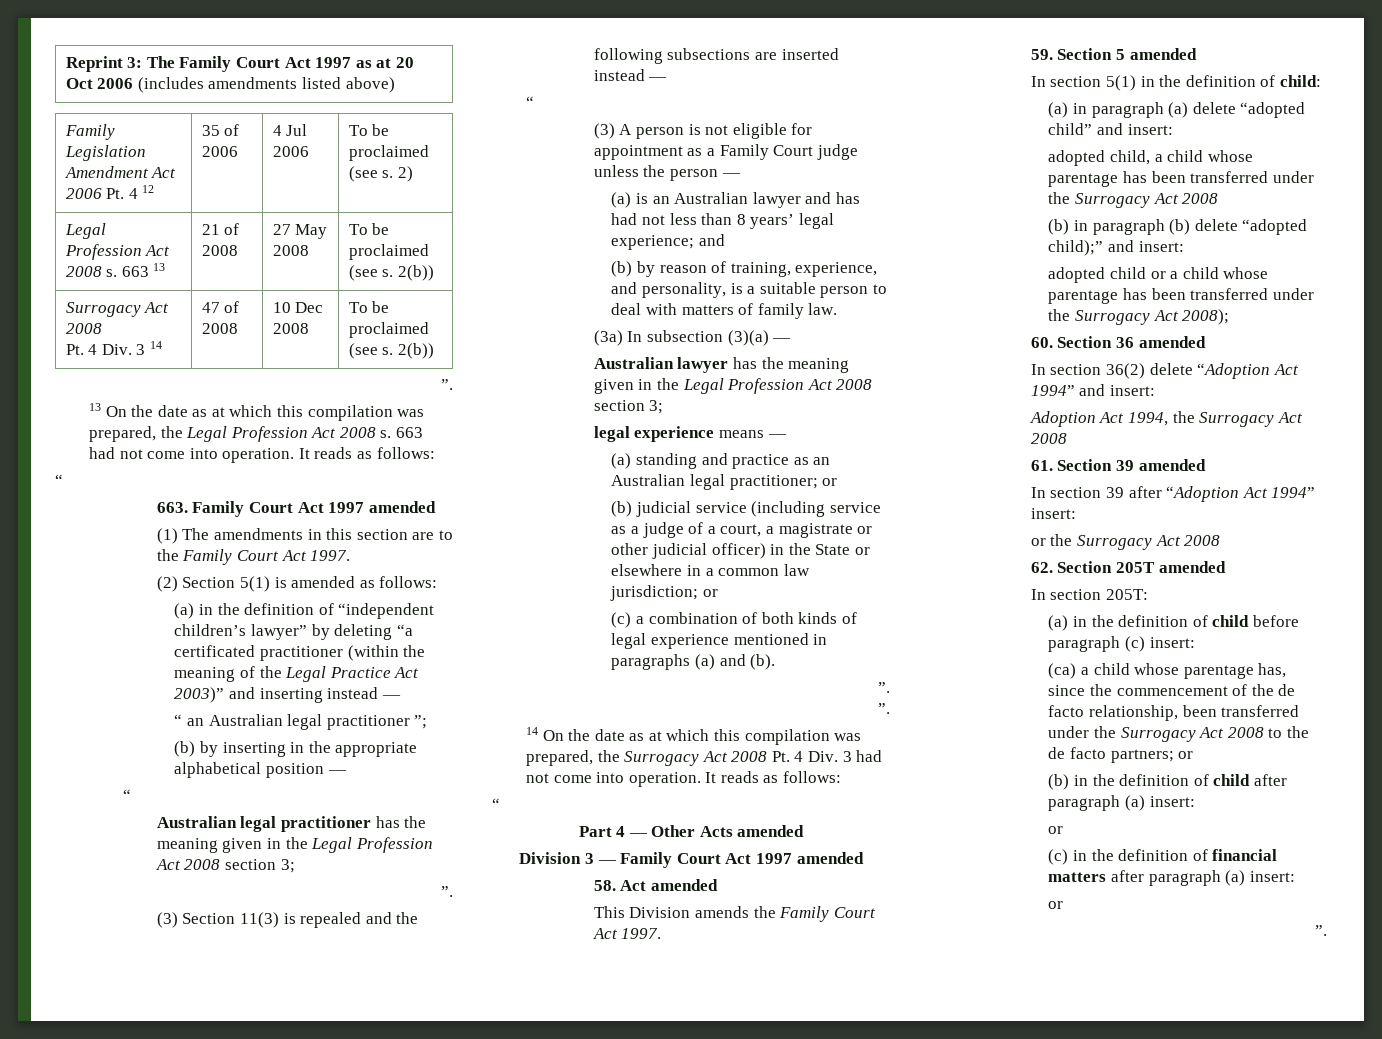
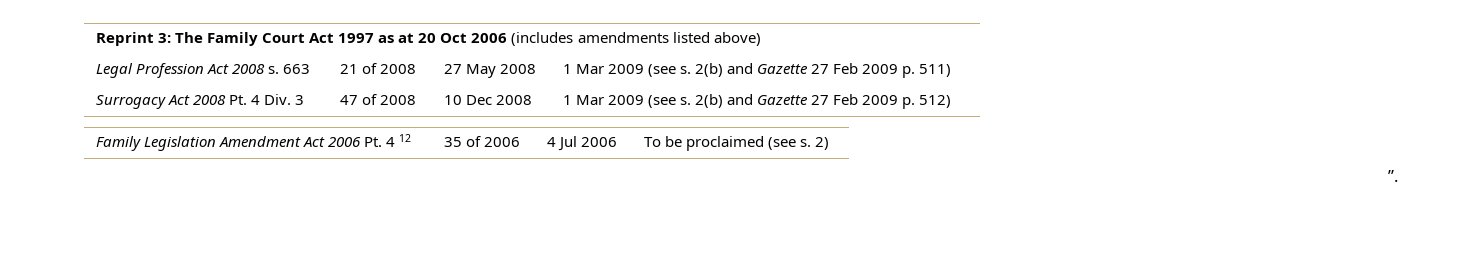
(395, 85) none -> [95,63,311,78] [339,63,416,74] [443,64,536,78] [562,63,952,78] [95,94,305,109] [339,94,416,105] [443,95,532,105] [562,94,952,109] // Legal Profession Act 2008 s. 663 | 21 of 2008 | 27 May 2008 | 1 Mar 2009 (see s. 2(b) and Gazette 27 Feb 2009 p. 511) // Surrogacy Act 2008 Pt. 4 Div. 3 | 47 of 2008 | 10 Dec 2008 | 1 Mar 2009 (see s. 2(b) and Gazette 27 Feb 2009 p. 512)
[64,223,106,239] [64,244,171,260] [65,263,166,277] [201,223,240,235] [201,245,238,256] [272,224,328,239] [272,245,309,256] [348,223,390,235] [348,244,429,260] [348,265,434,281] [65,302,170,317] [65,323,102,334] [65,341,163,355] [201,301,240,313] [201,323,238,334] [272,302,324,313] [272,323,309,334] [348,301,390,313] [348,322,429,338] [348,343,434,359] [441,379,453,390] [88,403,425,421] [88,426,424,442] [88,447,435,463] [55,474,63,486] [156,501,436,517] [156,528,453,544] [156,549,351,565] [156,576,438,592] [174,603,435,619] [174,624,413,640] [174,645,426,661] [174,666,420,682] [174,687,401,703] [174,714,428,730] [174,741,418,757] [174,762,347,778] [122,789,131,801] [156,816,427,832] [156,837,433,853] [155,859,295,873] [441,886,453,897] [156,912,419,928] [593,48,839,64] [593,69,668,81] [525,96,534,108] [593,123,813,139] [593,144,858,160] [593,165,741,181] [611,192,860,208] [611,213,834,229] [611,234,725,250] [611,261,878,277] [611,282,887,298] [611,303,838,319] [593,330,792,346] [593,357,850,373] [593,378,873,394] [593,400,664,414] [593,426,787,442] [611,453,831,469] [611,474,838,490] [611,501,881,517] [611,522,873,538] [611,543,870,559] [611,564,810,576] [610,585,718,601] [611,612,857,628] [611,633,828,649] [611,654,776,670] [878,682,890,693] [878,703,890,714] [525,727,862,745] [525,750,883,766] [525,771,842,787] [492,798,500,810] [578,825,805,837] [519,852,864,868] [593,879,718,891] [593,906,876,922] [592,928,662,939] [1030,48,1197,60] [1030,75,1321,91] [1048,102,1306,118] [1048,123,1173,135] [1048,150,1253,166] [1048,171,1314,187] [1048,192,1219,208] [1048,219,1308,235] [1048,240,1184,256] [1048,267,1269,283] [1048,288,1314,304] [1048,309,1230,325] [1030,336,1206,348] [1030,363,1299,379] [1030,384,1155,396] [1029,411,1303,427] [1030,433,1067,444] [1030,459,1206,471] [1030,486,1316,502] [1030,508,1076,519] [1030,534,1221,550] [1030,561,1226,573] [1030,589,1148,600] [1048,615,1299,631] [1048,636,1195,652] [1048,663,1287,679] [1048,684,1296,696] [1048,705,1300,721] [1048,726,1309,742] [1048,747,1194,763] [1048,774,1287,790] [1048,795,1195,811] [1048,826,1064,834] [1048,849,1278,865] [1048,870,1295,886] [1048,901,1064,909] // Legal Profession Act 2008 s. 663 13 | 21 of 2008 | 27 May 2008 | To be proclaimed (see s. 2(b)) // Surrogacy Act 2008 // Pt. 4 Div. 3 14 | 47 of 2008 | 10 Dec 2008 | To be proclaimed (see s. 2(b)) // ”. // 13 On the date as at which this compilation was prepared, the Legal Profession Act 2008 s. 663 had not come into operation. It reads as follows: // “ // 663. Family Court Act 1997 amended // (1) The amendments in this section are to the Family Court Act 1997. // (2) Section 5(1) is amended as follows: // (a) in the definition of “independent children’s lawyer” by deleting “a certificated practitioner (within the meaning of the Legal Practice Act 2003)” and inserting instead — // “ an Australian legal practitioner ”; // (b) by inserting in the appropriate alphabetical position — // “ // Australian legal practitioner has the meaning given in the Legal Profession Act 2008 section 3; // ”. // (3) Section 11(3) is repealed and the following subsections are inserted instead — // “ // (3) A person is not eligible for appointment as a Family Court judge unless the person — // (a) is an Australian lawyer and has had not less than 8 years’ legal experience; and // (b) by reason of training, experience, and personality, is a suitable person to deal with matters of family law. // (3a) In subsection (3)(a) — // Australian lawyer has the meaning given in the Legal Profession Act 2008 section 3; // legal experience means — // (a) standing and practice as an Australian legal practitioner; or // (b) judicial service (including service as a judge of a court, a magistrate or other judicial officer) in the State or elsewhere in a common law jurisdiction; or // (c) a combination of both kinds of legal experience mentioned in paragraphs (a) and (b). // ”. // ”. // 14 On the date as at which this compilation was prepared, the Surrogacy Act 2008 Pt. 4 Div. 3 had not come into operation. It reads as follows: // “ // Part 4 — Other Acts amended // Division 3 — Family Court Act 1997 amended // 58. Act amended // This Division amends the Family Court Act 1997. // 59. Section 5 amended // In section 5(1) in the definition of child: // (a) in paragraph (a) delete “adopted child” and insert: // adopted child, a child whose parentage has been transferred under the Surrogacy Act 2008 // (b) in paragraph (b) delete “adopted child);” and insert: // adopted child or a child whose parentage has been transferred under the Surrogacy Act 2008); // 60. Section 36 amended // In section 36(2) delete “Adoption Act 1994” and insert: // Adoption Act 1994, the Surrogacy Act 2008 // 61. Section 39 amended // In section 39 after “Adoption Act 1994” insert: // or the Surrogacy Act 2008 // 62. Section 205T amended // In section 205T: // (a) in the definition of child before paragraph (c) insert: // (ca) a child whose parentage has, since the commencement of the de facto relationship, been transferred under the Surrogacy Act 2008 to the de facto partners; or // (b) in the definition of child after paragraph (a) insert: // or // (c) in the definition of financial matters after paragraph (a) insert: // or -> (830, 143) none

